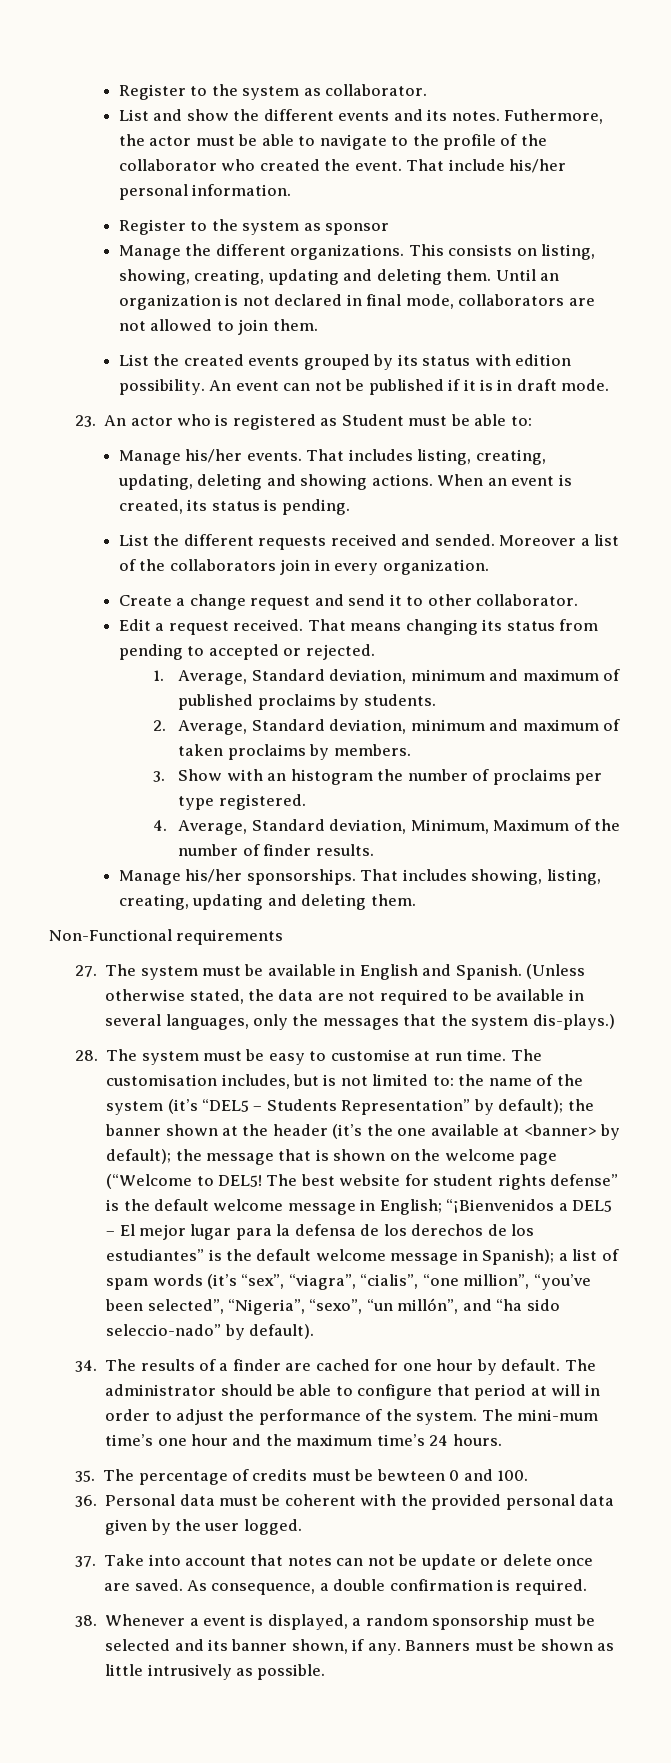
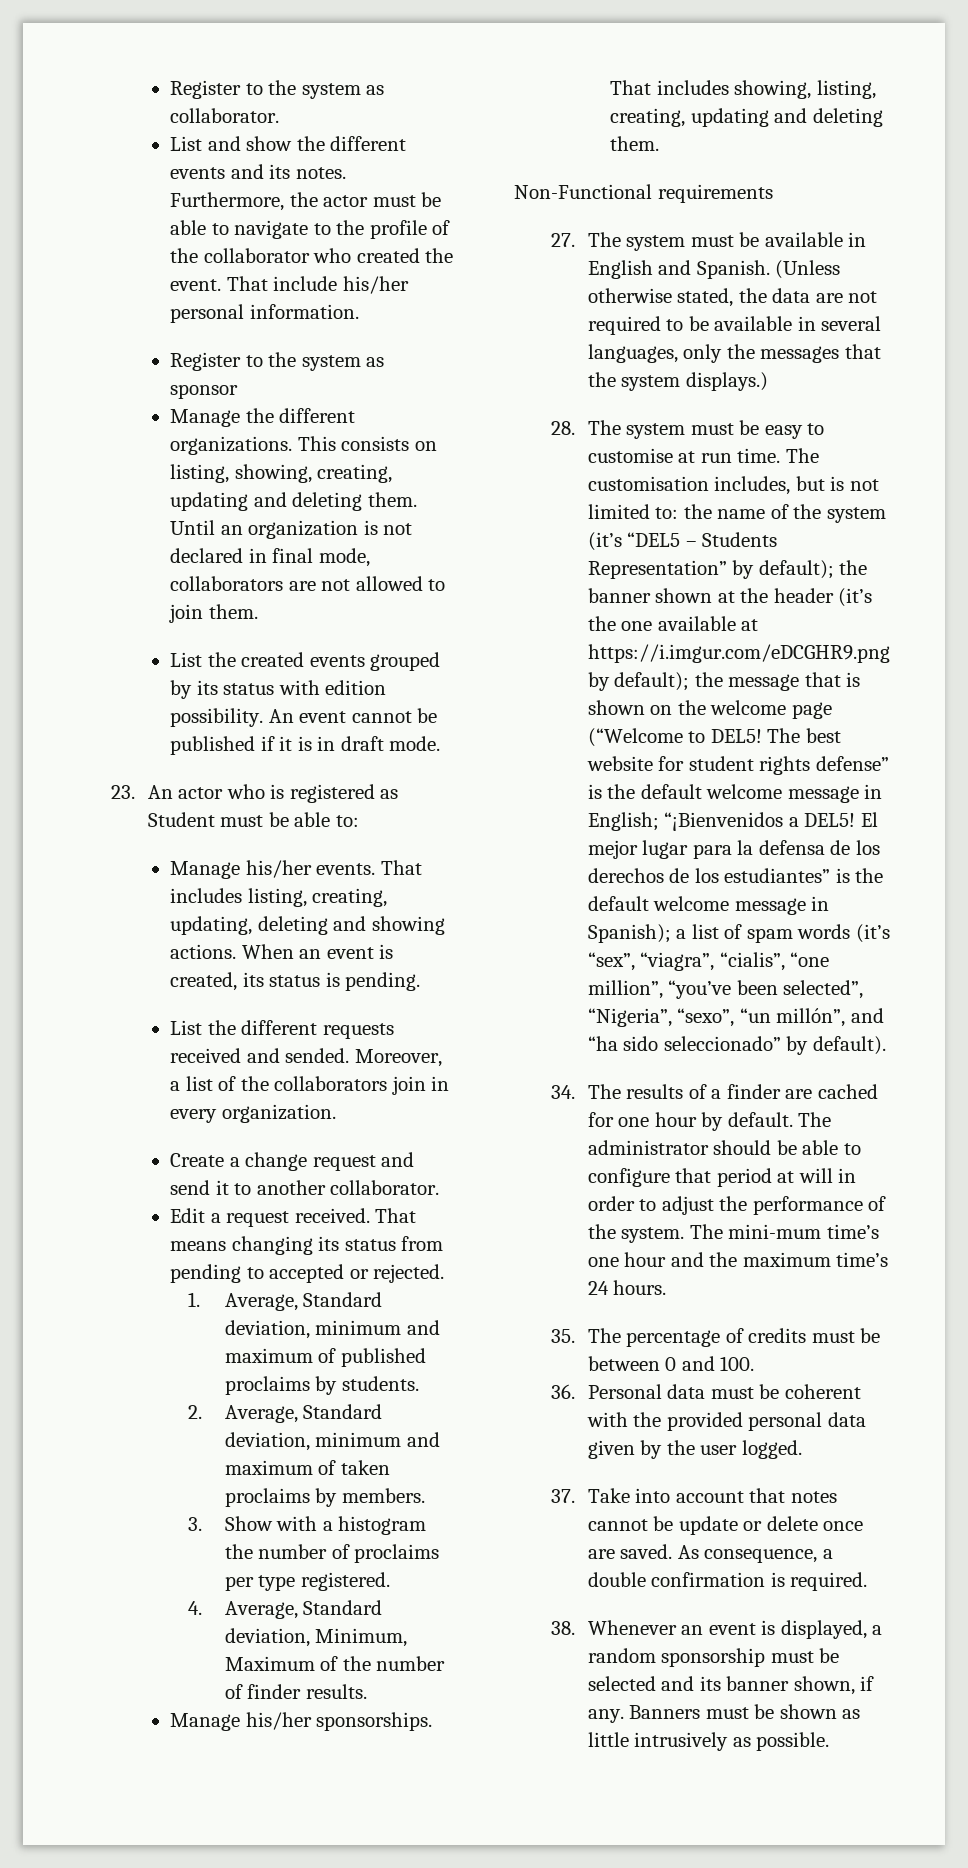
[503,109,603,124] Futhermore, -> [170,192,285,211] Furthermore,
[283,381,342,391] can not -> [351,711,412,723] cannot
[499,535,577,546] Moreover -> [354,1049,442,1067] Moreover,
[427,594,472,606] other -> [256,1180,326,1195] another
[267,773,287,781] an -> [322,1521,333,1531] a
[532,1014,615,1030] dis-plays.) -> [685,372,768,391] displays.)
[523,1124,597,1136] <banner> -> [587,644,890,663] https://i.imgur.com/eDCGHR9.png
[572,1200,613,1212] [106,1231,116,1236] DEL5 – -> [804,813,856,827] DEL5!
[106,1324,222,1336] seleccio-nado” -> [663,1036,781,1051] seleccionado”
[376,1469,445,1481] bewteen -> [587,1356,660,1371] between
[336,1556,395,1566] can not -> [587,1519,648,1531] cannot
[189,1618,199,1626] a -> [681,1625,704,1635] an

